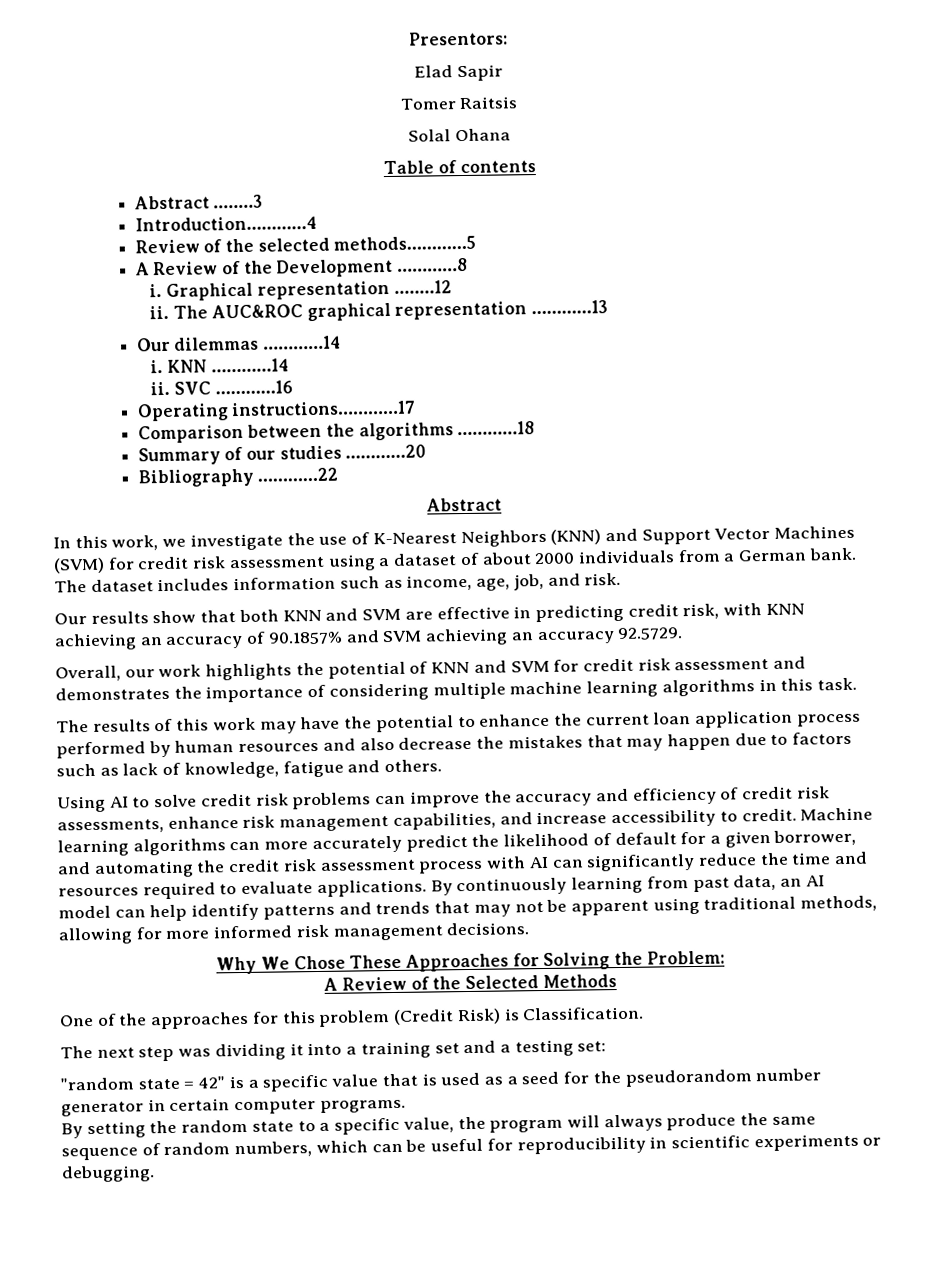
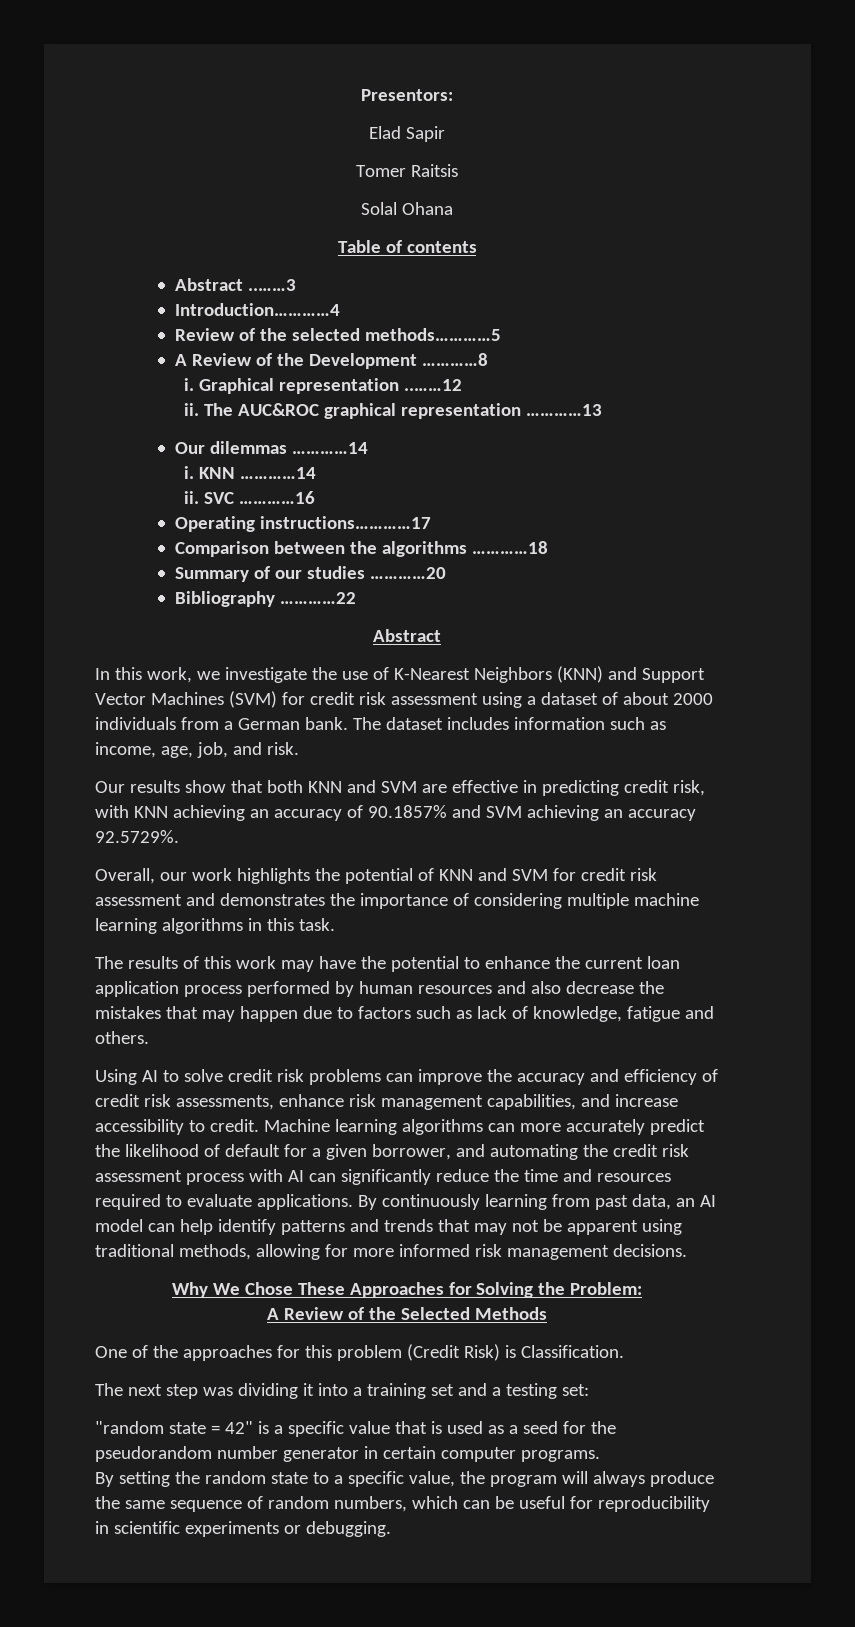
[617,627,684,640] 92.5729. -> [95,830,179,843] 92.5729%.

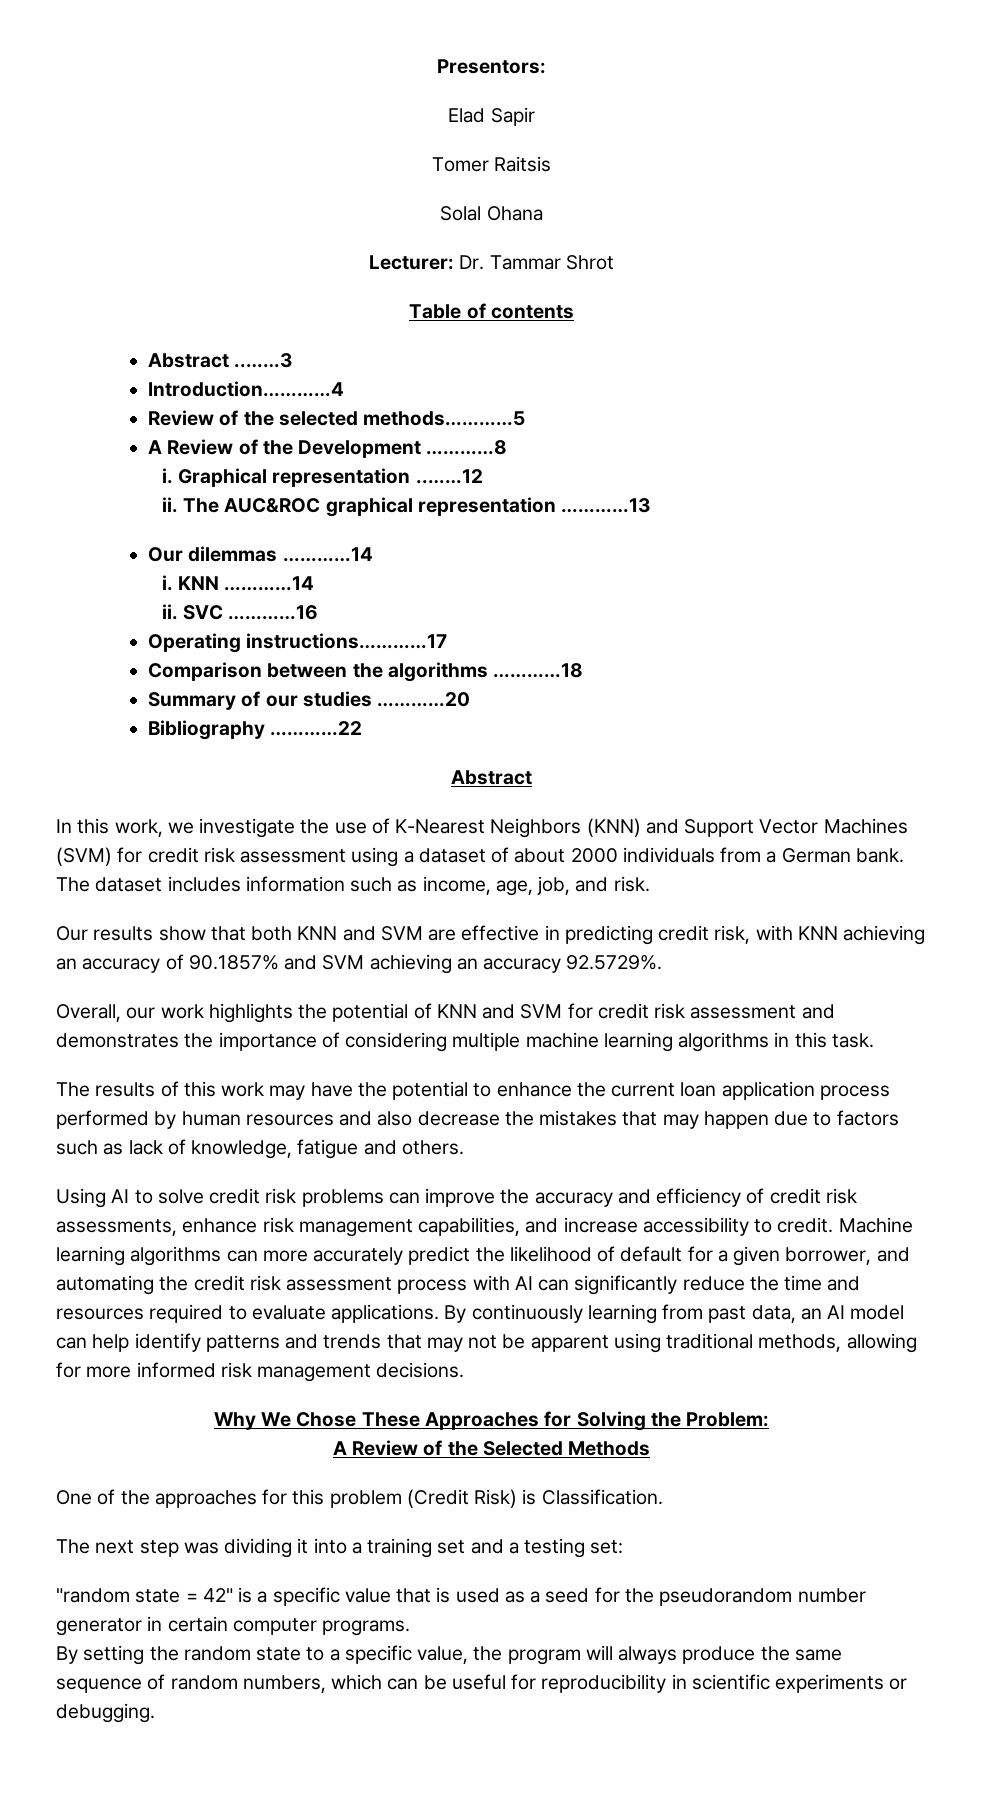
(453, 208) none -> [369,255,614,270] // Lecturer: Dr. Tammar Shrot

